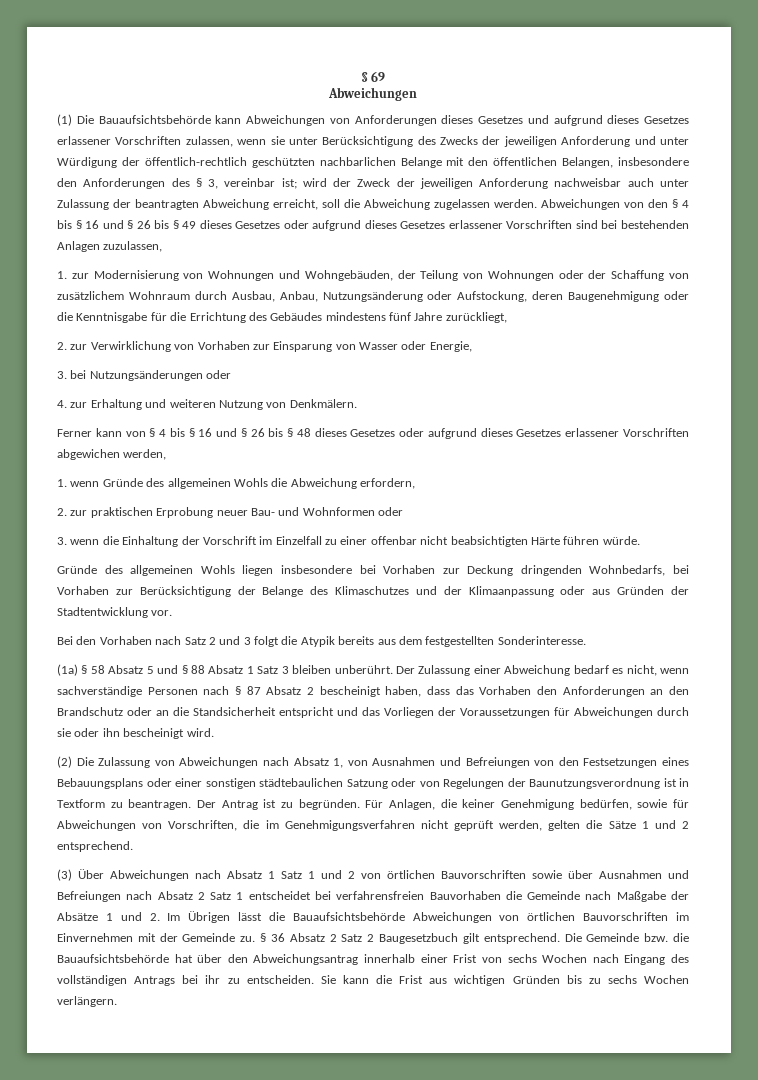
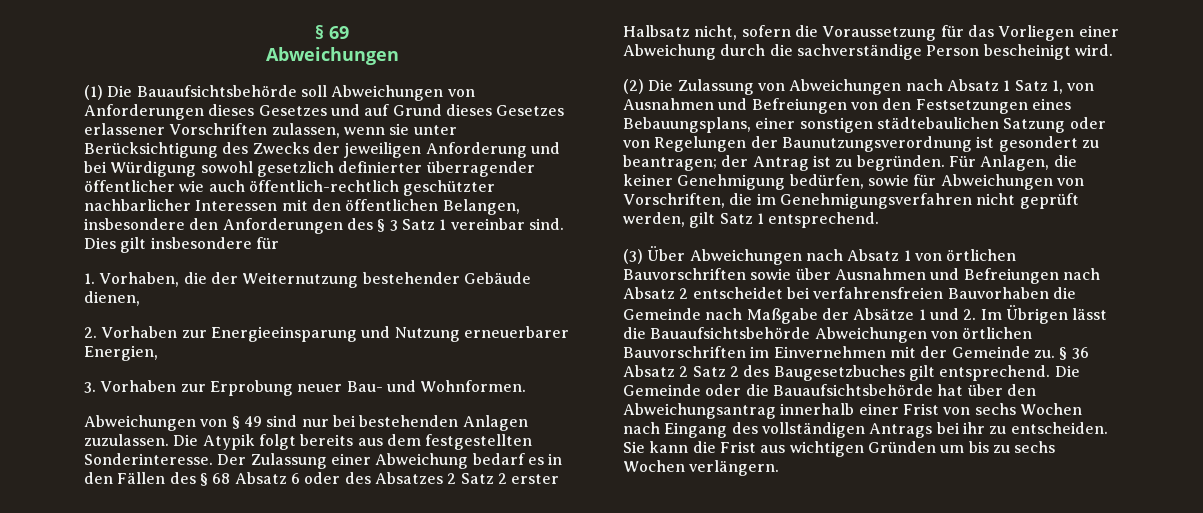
[215,115,242,124] kann -> [300,85,327,97] soll
[553,115,603,126] aufgrund -> [364,104,442,116] auf Grund
[659,137,689,145] [57,157,442,168] unter Würdigung der öffentlich-rechtlich geschützten nachbarlichen Belange -> [84,161,535,177] [84,180,496,196] [84,199,278,211] bei Würdigung sowohl gesetzlich definierter überragender öffentlicher wie auch öffentlich-rechtlich geschützter nachbarlicher Interessen
[208,178,689,189] [57,199,689,210] [57,220,689,231] [57,241,163,252] [57,270,690,281] [57,291,689,302] [57,312,507,323] [57,341,472,352] [57,370,232,381] [57,399,357,410] [57,428,689,439] [57,449,167,460] [57,478,415,489] [57,507,403,518] [57,536,640,547] [57,565,689,576] [57,586,689,597] [57,607,173,618] [57,636,335,647] 3, vereinbar ist; wird der Zweck der jeweiligen Anforderung nachweisbar auch unter Zulassung der beantragten Abweichung erreicht, soll die Abweichung zugelassen werden. Abweichungen von den § 4 bis § 16 und § 26 bis § 49 dieses Gesetzes oder aufgrund dieses Gesetzes erlassener Vorschriften sind bei bestehenden Anlagen zuzulassen, // 1. zur Modernisierung von Wohnungen und Wohngebäuden, der Teilung von Wohnungen oder der Schaffung von zusätzlichem Wohnraum durch Ausbau, Anbau, Nutzungsänderung oder Aufstockung, deren Baugenehmigung oder die Kenntnisgabe für die Errichtung des Gebäudes mindestens fünf Jahre zurückliegt, // 2. zur Verwirklichung von Vorhaben zur Einsparung von Wasser oder Energie, // 3. bei Nutzungsänderungen oder // 4. zur Erhaltung und weiteren Nutzung von Denkmälern. // Ferner kann von § 4 bis § 16 und § 26 bis § 48 dieses Gesetzes oder aufgrund dieses Gesetzes erlassener Vorschriften abgewichen werden, // 1. wenn Gründe des allgemeinen Wohls die Abweichung erfordern, // 2. zur praktischen Erprobung neuer Bau- und Wohnformen oder // 3. wenn die Einhaltung der Vorschrift im Einzelfall zu einer offenbar nicht beabsichtigten Härte führen würde. // Gründe des allgemeinen Wohls liegen insbesondere bei Vorhaben zur Deckung dringenden Wohnbedarfs, bei Vorhaben zur Berücksichtigung der Belange des Klimaschutzes und der Klimaanpassung oder aus Gründen der Stadtentwicklung vor. // Bei den Vorhaben nach Satz 2 und 3 folgt die Atypik -> [389,218,564,231] [84,237,279,253] [84,272,531,288] [84,291,140,306] [84,326,569,342] [84,345,158,361] [84,380,527,396] [84,415,528,431] [84,434,296,450] 3 Satz 1 vereinbar sind. Dies gilt insbesondere für // 1. Vorhaben, die der Weiternutzung bestehender Gebäude dienen, // 2. Vorhaben zur Energieeinsparung und Nutzung erneuerbarer Energien, // 3. Vorhaben zur Erprobung neuer Bau- und Wohnformen. // Abweichungen von § 49 sind nur bei bestehenden Anlagen zuzulassen. Die Atypik folgt
[57,664,393,676] // (1a) § 58 Absatz 5 und § 88 Absatz 1 Satz 3 bleiben unberührt. -> (213, 459) none
[626,665,689,676] [57,686,689,697] [57,707,689,718] [57,728,120,737] nicht, wenn sachverständige Personen nach § 87 Absatz 2 bescheinigt haben, dass das Vorhaben den Anforderungen an den Brandschutz oder an die Standsicherheit entspricht und das Vorliegen der Voraussetzungen für Abweichungen durch sie oder ihn -> [548,453,563,465] [84,472,560,486] [623,25,1119,41] [623,44,980,60] in den Fällen des § 68 Absatz 6 oder des Absatzes 2 Satz 2 erster Halbsatz nicht, sofern die Voraussetzung für das Vorliegen einer Abweichung durch die sachverständige Person
(329, 761) none -> [1003,80,1048,91] 1 Satz
[57,778,172,789] Bebauungsplans oder -> [623,117,751,133] Bebauungsplans,
[679,778,689,787] [57,799,216,810] in Textform zu beantragen. Der -> [998,136,1099,152] [623,155,749,171] gesondert zu beantragen; der
[548,820,689,831] gelten die Sätze 1 und 2 -> [689,212,764,228] gilt Satz 1
[281,870,355,879] Satz 1 und 2 -> (911, 255) none
[210,892,244,900] Satz 1 -> (689, 293) none
[379,933,459,944] Baugesetzbuch -> [743,365,905,381] des Baugesetzbuches
[644,933,669,942] bzw. -> [705,384,742,396] oder
(560, 979) none -> [940,445,965,453] um

